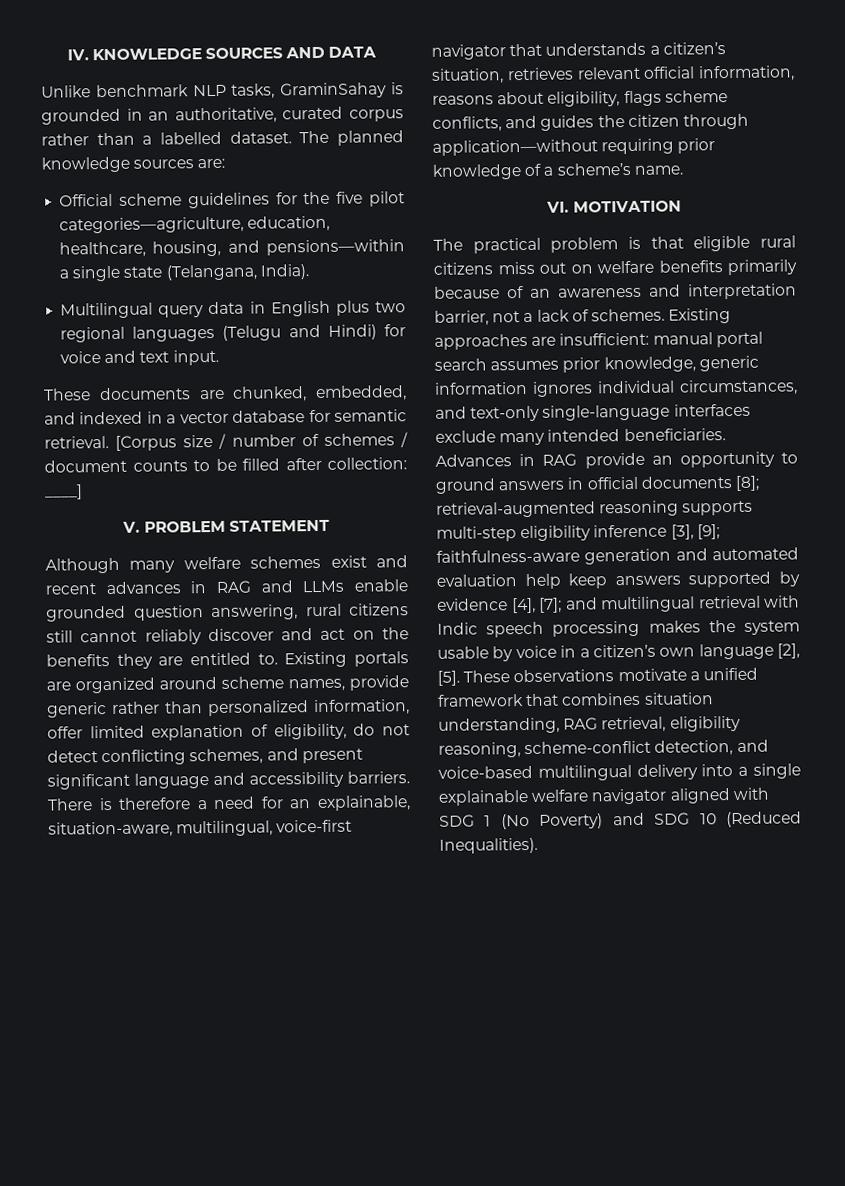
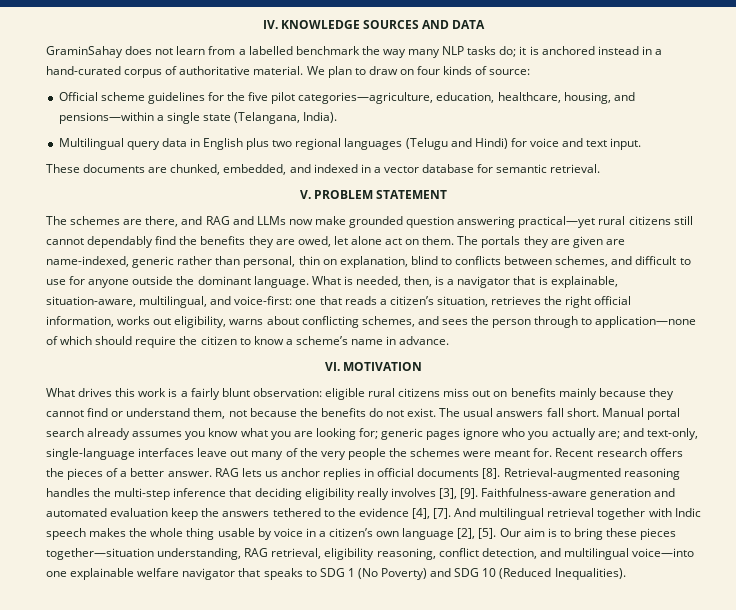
[41,82,405,99] [41,106,404,125] [41,130,404,146] [41,156,226,173] Unlike benchmark NLP tasks, GraminSahay is grounded in an authoritative, curated corpus rather than a labelled dataset. The planned knowledge sources are: -> [46,46,662,58] [46,66,531,78] GraminSahay does not learn from a labelled benchmark the way many NLP tasks do; it is anchored instead in a hand-curated corpus of authoritative material. We plan to draw on four kinds of source:
[115,432,409,451] [44,457,407,473] [44,484,83,500] [122,519,330,533] [45,555,408,574] [45,579,408,595] [46,603,409,622] [46,627,409,645] [46,651,409,669] [46,675,409,694] [47,699,410,718] [47,723,410,741] [47,748,363,766] [47,771,410,790] [47,795,411,812] [48,819,353,838] [431,42,726,60] [431,65,795,84] [432,90,728,107] [432,113,749,132] [432,138,716,156] [432,162,683,180] [546,200,682,213] [433,236,684,254] [Corpus size / number of schemes / document counts to be filled after collection: ____] // V. PROBLEM STATEMENT // Although many welfare schemes exist and recent advances in RAG and LLMs enable grounded question answering, rural citizens still cannot reliably discover and act on the benefits they are entitled to. Existing portals are organized around scheme names, provide generic rather than personalized information, offer limited explanation of eligibility, do not detect conflicting schemes, and present significant language and accessibility barriers. There is therefore a need for an explainable, situation-aware, multilingual, voice-first navigator that understands a citizen’s situation, retrieves relevant official information, reasons about eligibility, flags scheme conflicts, and guides the citizen through application—without requiring prior knowledge of a scheme’s name. // VI. MOTIVATION // The practical problem is that -> [299,190,448,199] [46,216,693,228] [46,236,625,248] [46,256,691,268] [46,276,618,288] [46,296,632,308] [46,316,697,328] [46,336,450,348] [324,362,423,371] [46,388,322,400] // V. PROBLEM STATEMENT // The schemes are there, and RAG and LLMs now make grounded question answering practical—yet rural citizens still cannot dependably find the benefits they are owed, let alone act on them. The portals they are given are name-indexed, generic rather than personal, thin on explanation, blind to conflicts between schemes, and difficult to use for anyone outside the dominant language. What is needed, then, is a navigator that is explainable, situation-aware, multilingual, and voice-first: one that reads a citizen’s situation, retrieves the right official information, works out eligibility, warns about conflicting schemes, and sees the person through to application—none of which should require the citizen to know a scheme’s name in advance. // VI. MOTIVATION // What drives this work is a fairly blunt observation:
[597,259,797,276] [434,283,797,300] [434,308,732,326] [434,331,763,350] [434,355,759,373] [434,379,798,397] [435,403,751,422] [435,428,726,446] [435,451,798,469] [435,475,760,494] [436,500,754,518] [436,524,720,542] [436,547,799,565] [436,571,800,590] [437,597,598,614] welfare benefits primarily because of an awareness and interpretation barrier, not a lack of schemes. Existing approaches are insufficient: manual portal search assumes prior knowledge, generic information ignores individual circumstances, and text-only single-language interfaces exclude many intended beneficiaries. Advances in RAG provide an opportunity to ground answers in official documents [8]; retrieval-augmented reasoning supports multi-step eligibility inference [3], [9]; faithfulness-aware generation and automated evaluation help keep answers supported by evidence [4], [7]; and -> [510,388,674,400] [46,408,680,420] [46,428,698,440] [46,448,683,460] [46,468,680,480] [46,488,676,500] [46,508,477,520] benefits mainly because they cannot find or understand them, not because the benefits do not exist. The usual answers fall short. Manual portal search already assumes you know what you are looking for; generic pages ignore who you actually are; and text-only, single-language interfaces leave out many of the very people the schemes were meant for. Recent research offers the pieces of a better answer. RAG lets us anchor replies in official documents [8]. Retrieval-augmented reasoning handles the multi-step inference that deciding eligibility really involves [3], [9]. Faithfulness-aware generation and automated evaluation keep the answers tethered to the evidence [4], [7]. And
(761, 602) none -> [597,508,646,520] together
[552,620,641,637] processing -> (86, 534) none
[744,620,800,635] system -> [150,528,215,540] whole thing
[463,667,758,683] [437,692,714,707] These observations motivate a unified framework that combines situation -> [499,528,677,540] [46,548,154,560] Our aim is to bring these pieces together—situation
[524,740,652,755] scheme-conflict -> [438,548,479,557] conflict
[438,763,801,781] [438,787,769,806] voice-based multilingual delivery into a single explainable welfare navigator aligned with -> [563,548,695,560] [46,568,317,580] multilingual voice—into one explainable welfare navigator that speaks to

